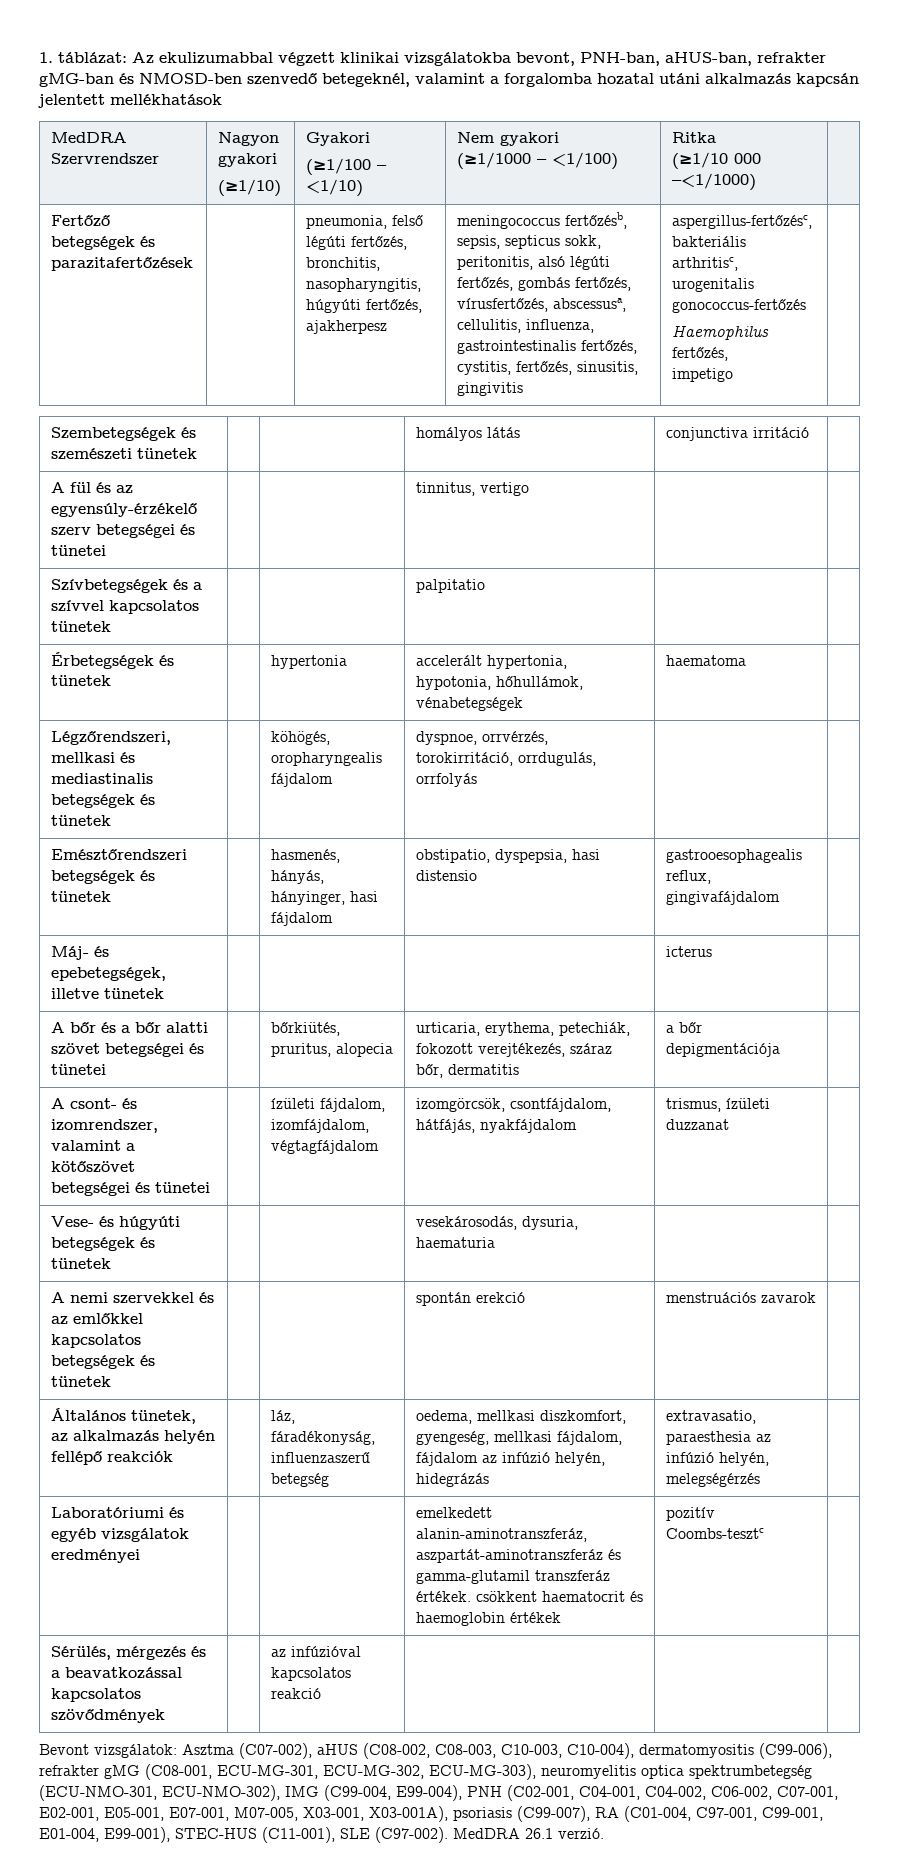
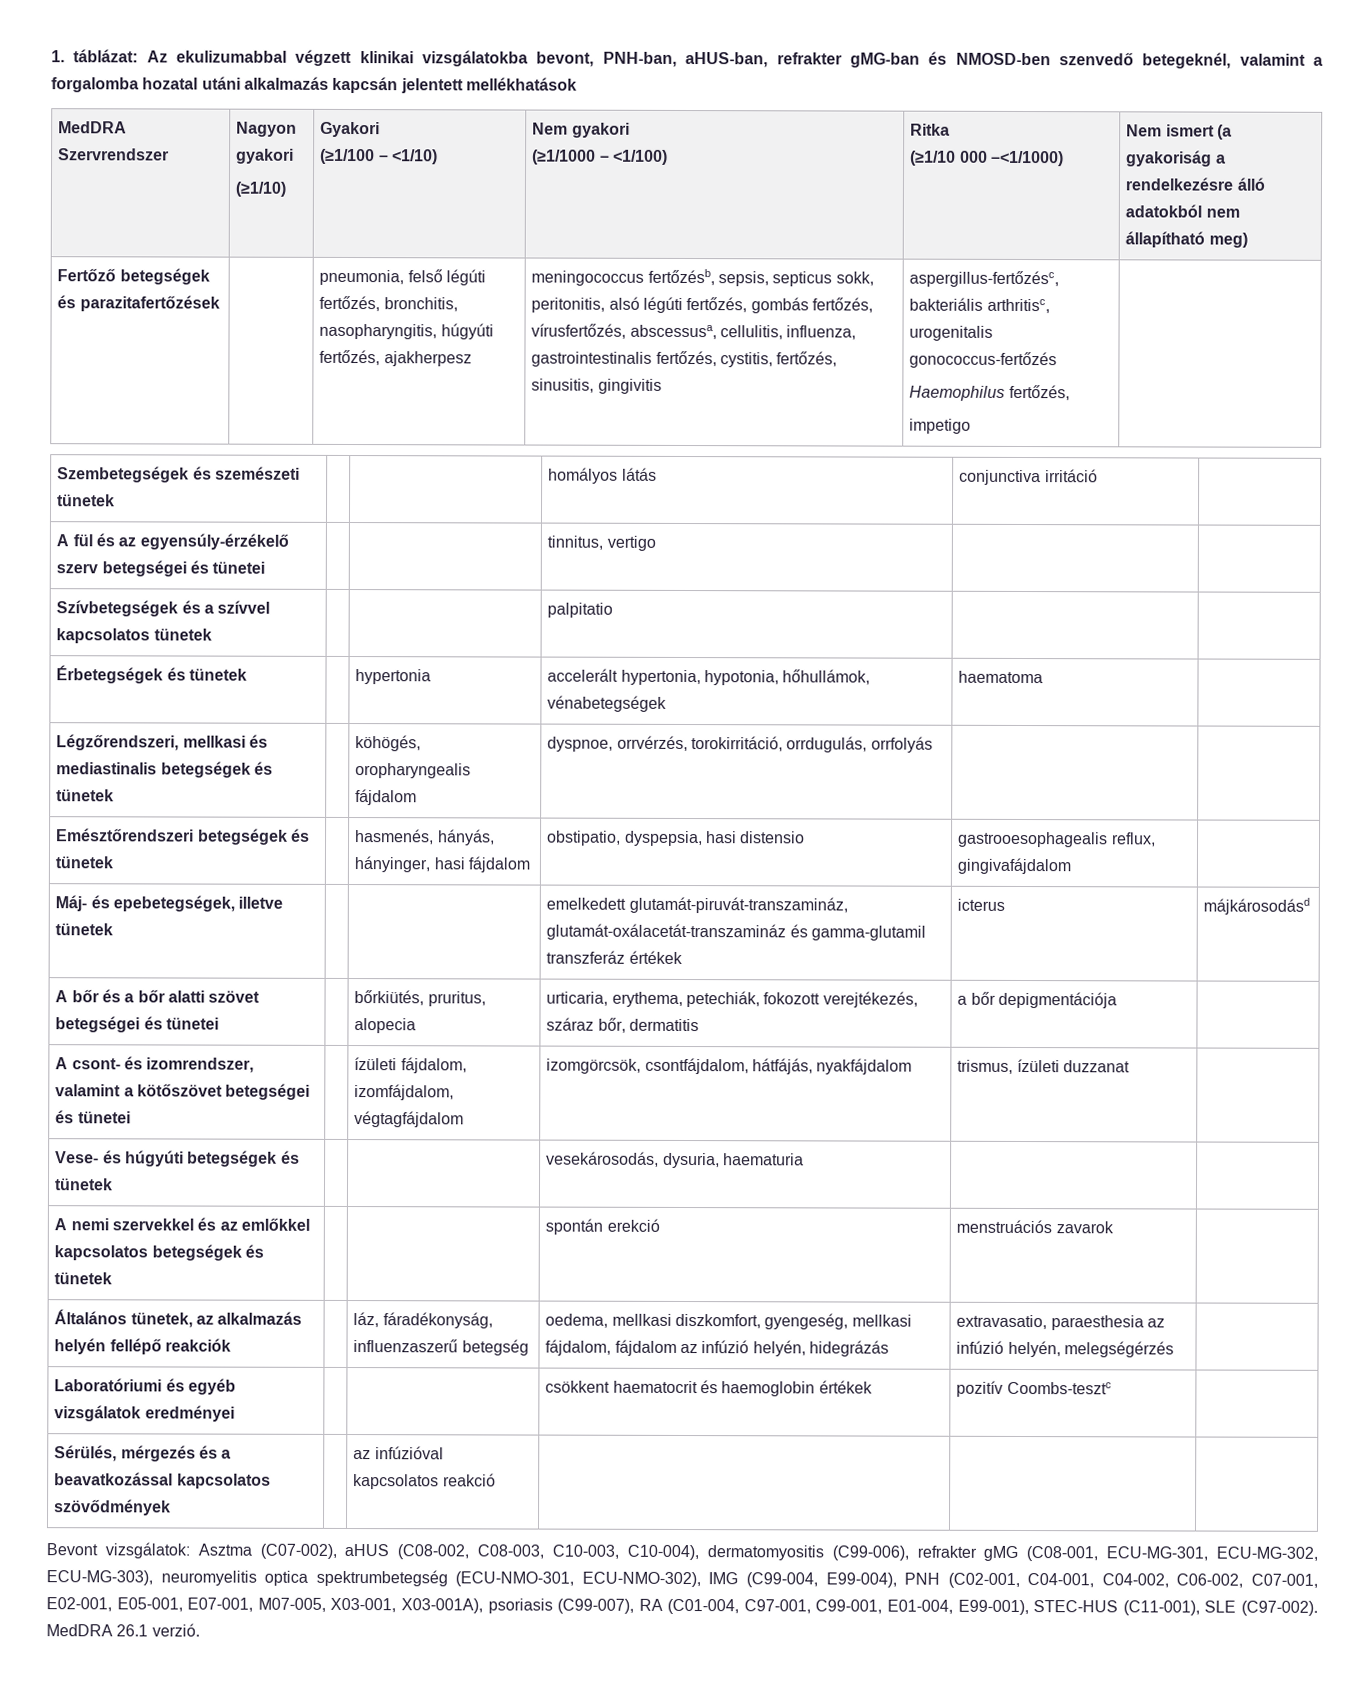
(756, 182) none -> [1126,124,1232,140] [1126,150,1226,167] [1125,177,1265,191] [1125,204,1240,218] [1125,231,1248,248] Nem ismert (a gyakoriság a rendelkezésre álló adatokból nem állapítható meg)
(164, 993) none -> [546,896,848,914] [546,923,926,941] [546,950,683,964] emelkedett glutamát-piruvát-transzamináz, glutamát-oxálacetát-transzamináz és gamma-glutamil transzferáz értékek
(712, 951) none -> [1203,897,1311,915] májkárosodásd
[415,1507,492,1518] [415,1528,587,1542] [415,1549,621,1563] [415,1570,610,1584] [415,1591,471,1602] emelkedett alanin-aminotranszferáz, aszpartát-aminotranszferáz és gamma-glutamil transzferáz értékek. -> (235, 1413) none

